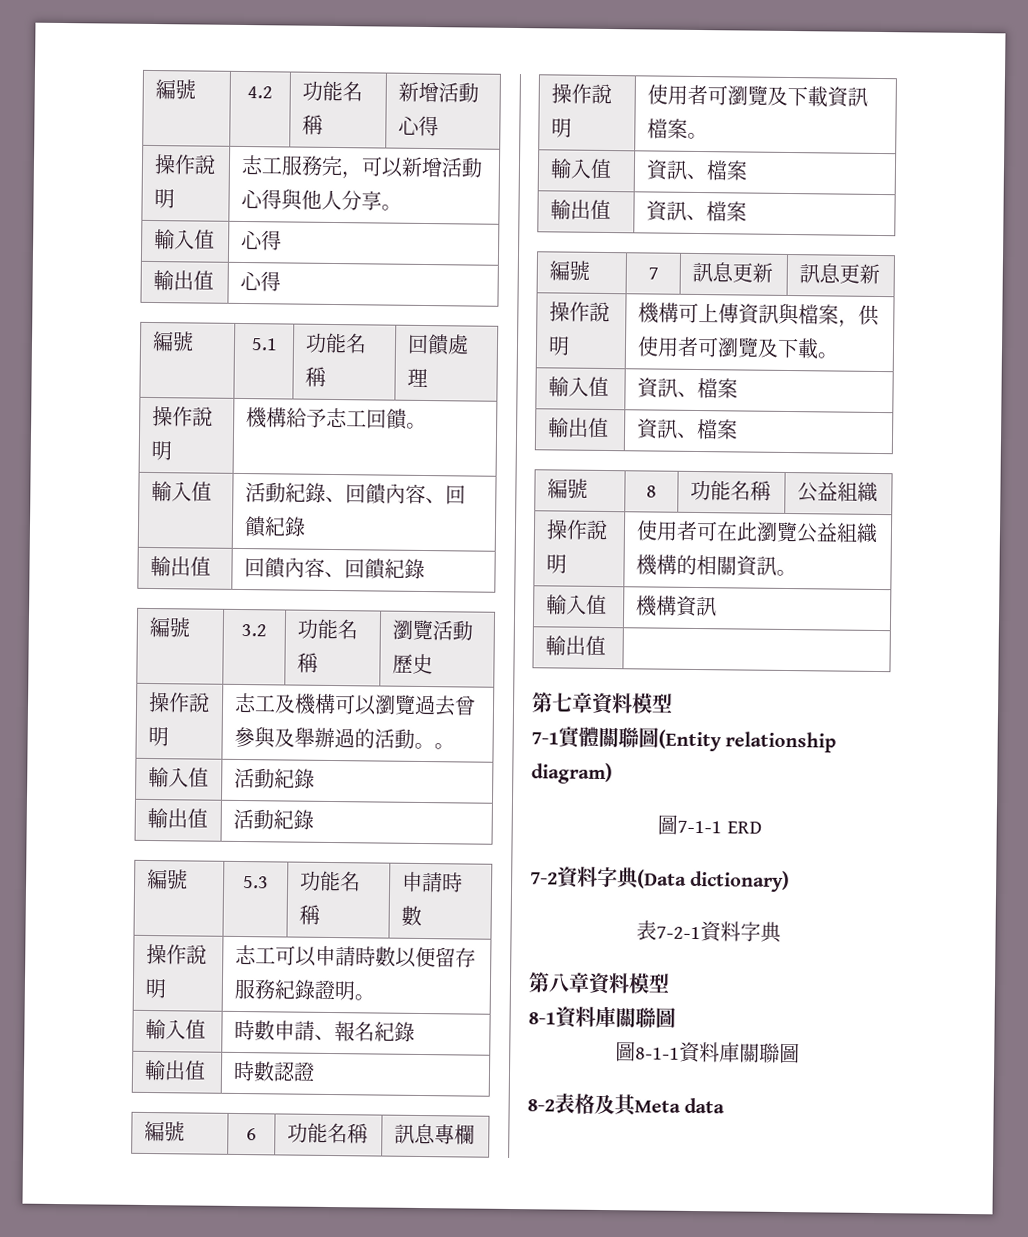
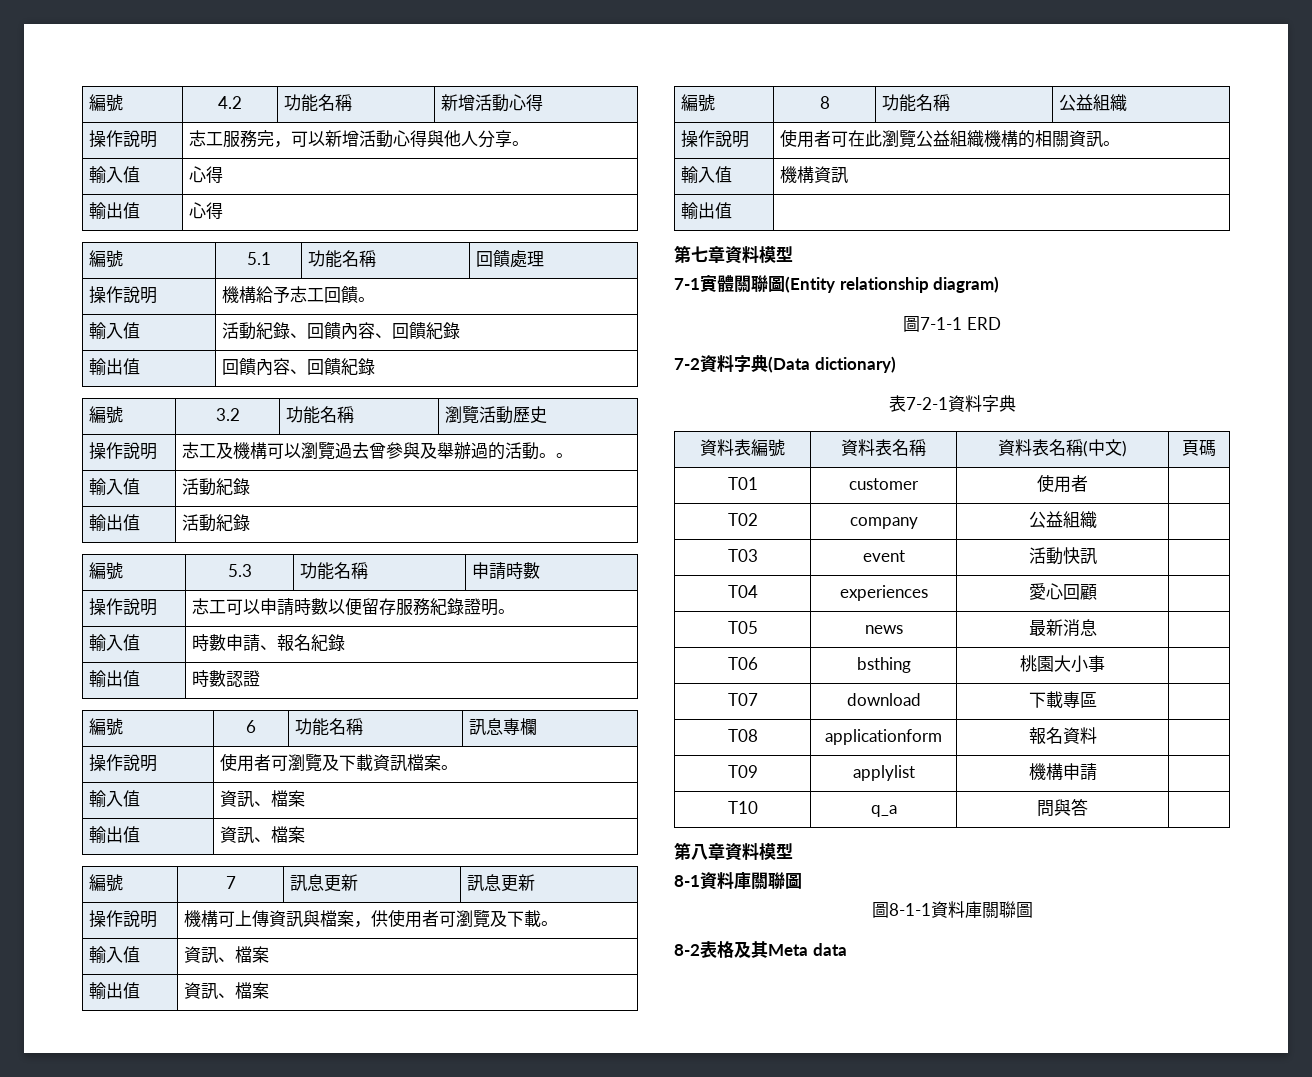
(782, 932) none -> [700,439,785,457] [841,439,926,456] [998,439,1127,457] [1182,440,1216,457] [727,477,758,490] [849,478,919,490] [1037,474,1088,493] [727,513,758,526] [849,517,918,529] [1028,511,1097,529] [727,549,758,562] [862,550,905,562] [1028,547,1097,565] [727,585,758,598] [839,585,928,601] [1028,583,1097,600] [727,621,758,634] [864,625,903,634] [1028,619,1097,637] [727,657,758,670] [856,657,911,673] [1020,655,1105,673] [727,693,758,706] [846,693,921,706] [1028,691,1097,708] [727,729,758,742] [825,729,942,745] [1028,727,1097,744] [727,765,758,778] [852,765,915,781] [1028,763,1097,781] [727,801,758,814] [870,805,897,817] [1037,798,1088,817] // 資料表編號 | 資料表名稱 | 資料表名稱(中文) | 頁碼 // T01 | customer | 使用者 | // T02 | company | 公益組織 | // T03 | event | 活動快訊 | // T04 | experiences | 愛心回顧 | // T05 | news | 最新消息 | // T06 | bsthing | 桃園大小事 | // T07 | download | 下載專區 | // T08 | applicationform | 報名資料 | // T09 | applylist | 機構申請 | // T10 | q_a | 問與答 |

